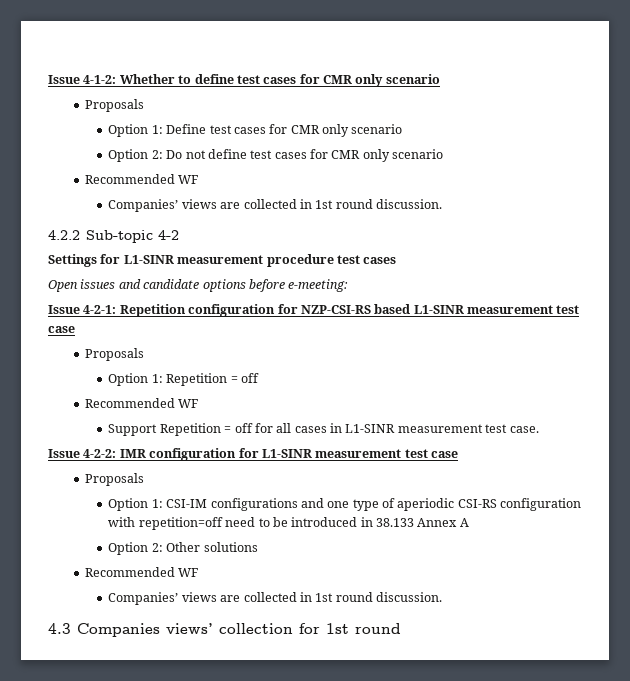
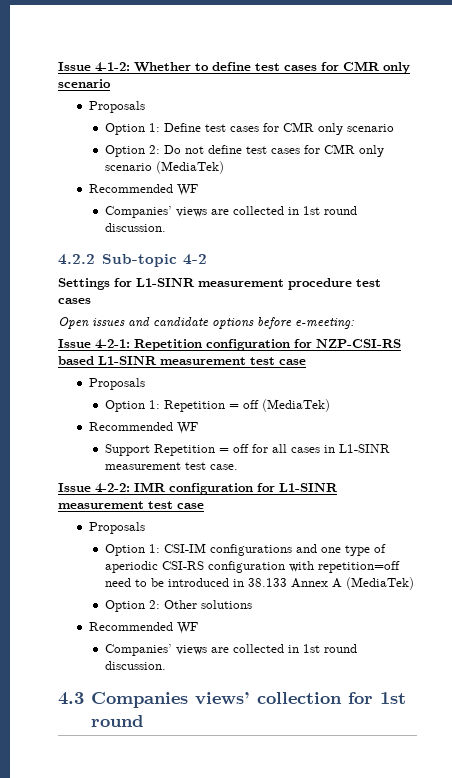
(444, 154) none -> [155,161,224,174] (MediaTek)
(259, 378) none -> [261,399,330,412] (MediaTek)
(469, 522) none -> [345,577,414,590] (MediaTek)

